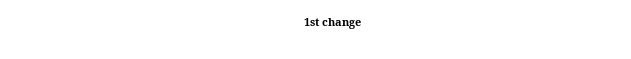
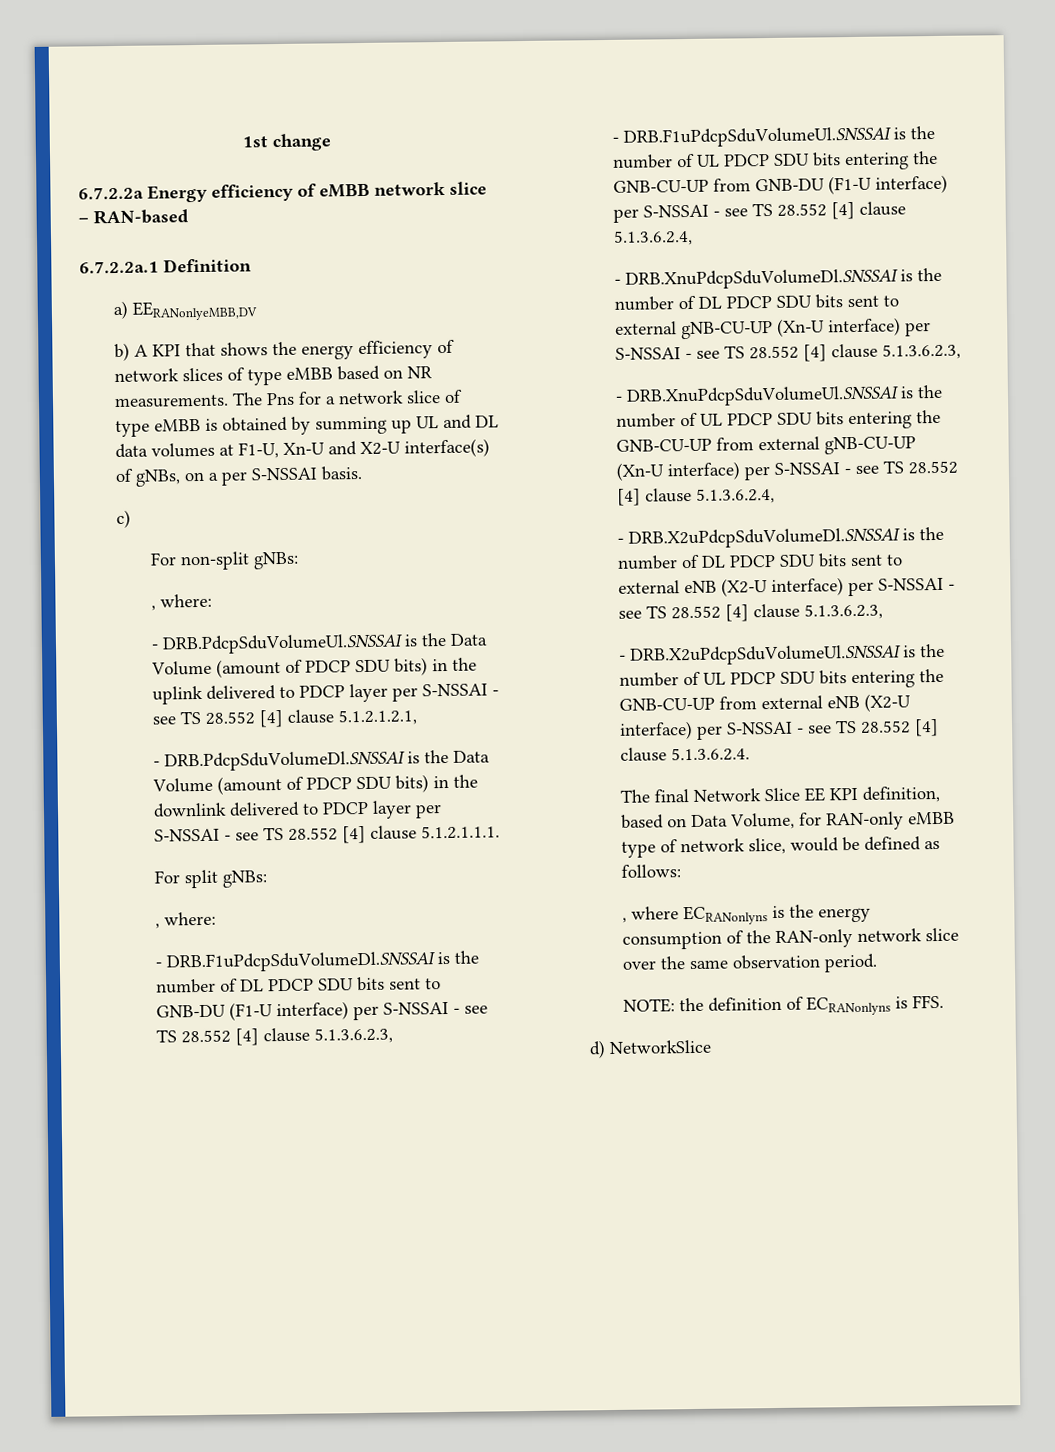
(361, 23) none -> [78,181,487,203] [78,209,189,225] [79,258,252,274] [113,300,259,321] [114,339,456,362] [114,365,433,386] [114,389,464,409] [115,414,500,438] [115,438,491,459] [115,465,363,487] [116,509,132,529] [150,551,300,571] [151,593,213,611] [151,632,489,655] [151,657,478,678] [152,683,500,705] [152,709,418,728] [153,749,491,772] [152,774,479,795] [153,800,443,819] [154,825,501,844] [154,869,268,889] [155,911,217,929] [155,950,480,973] [156,976,442,994] [156,1001,489,1021] [156,1027,394,1046] [612,125,936,148] [613,150,939,171] [613,174,949,195] [613,201,907,223] [613,229,694,246] [614,267,943,290] [614,294,900,311] [615,317,932,340] [615,343,962,362] [615,384,944,407] [616,409,942,430] [616,436,917,455] [616,460,959,481] [617,487,776,506] [617,526,945,549] [617,553,904,570] [618,577,956,597] [618,603,884,622] [619,643,946,666] [619,668,945,689] [619,693,912,712] [619,718,940,740] [620,747,751,762] [620,785,941,803] [621,811,956,831] [621,836,941,858] [621,864,682,878] [622,904,872,926] [622,927,960,950] [622,953,879,973] [623,994,945,1016] [589,1039,713,1059] // 6.7.2.2a Energy efficiency of eMBB network slice – RAN-based // 6.7.2.2a.1 Definition // a) EERANonlyeMBB,DV // b) A KPI that shows the energy efficiency of network slices of type eMBB based on NR measurements. The Pns for a network slice of type eMBB is obtained by summing up UL and DL data volumes at F1-U, Xn-U and X2-U interface(s) of gNBs, on a per S-NSSAI basis. // c) // For non-split gNBs: // , where: // - DRB.PdcpSduVolumeUl.SNSSAI is the Data Volume (amount of PDCP SDU bits) in the uplink delivered to PDCP layer per S-NSSAI - see TS 28.552 [4] clause 5.1.2.1.2.1, // - DRB.PdcpSduVolumeDl.SNSSAI is the Data Volume (amount of PDCP SDU bits) in the downlink delivered to PDCP layer per S-NSSAI - see TS 28.552 [4] clause 5.1.2.1.1.1. // For split gNBs: // , where: // - DRB.F1uPdcpSduVolumeDl.SNSSAI is the number of DL PDCP SDU bits sent to GNB-DU (F1-U interface) per S-NSSAI - see TS 28.552 [4] clause 5.1.3.6.2.3, // - DRB.F1uPdcpSduVolumeUl.SNSSAI is the number of UL PDCP SDU bits entering the GNB-CU-UP from GNB-DU (F1-U interface) per S-NSSAI - see TS 28.552 [4] clause 5.1.3.6.2.4, // - DRB.XnuPdcpSduVolumeDl.SNSSAI is the number of DL PDCP SDU bits sent to external gNB-CU-UP (Xn-U interface) per S-NSSAI - see TS 28.552 [4] clause 5.1.3.6.2.3, // - DRB.XnuPdcpSduVolumeUl.SNSSAI is the number of UL PDCP SDU bits entering the GNB-CU-UP from external gNB-CU-UP (Xn-U interface) per S-NSSAI - see TS 28.552 [4] clause 5.1.3.6.2.4, // - DRB.X2uPdcpSduVolumeDl.SNSSAI is the number of DL PDCP SDU bits sent to external eNB (X2-U interface) per S-NSSAI - see TS 28.552 [4] clause 5.1.3.6.2.3, // - DRB.X2uPdcpSduVolumeUl.SNSSAI is the number of UL PDCP SDU bits entering the GNB-CU-UP from external eNB (X2-U interface) per S-NSSAI - see TS 28.552 [4] clause 5.1.3.6.2.4. // The final Network Slice EE KPI definition, based on Data Volume, for RAN-only eMBB type of network slice, would be defined as follows: // , where ECRANonlyns is the energy consumption of the RAN-only network slice over the same observation period. // NOTE: the definition of ECRANonlyns is FFS. // d) NetworkSlice

